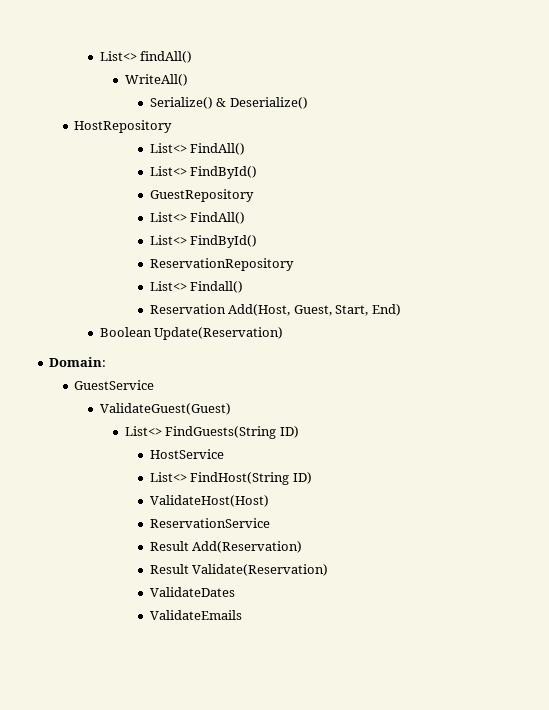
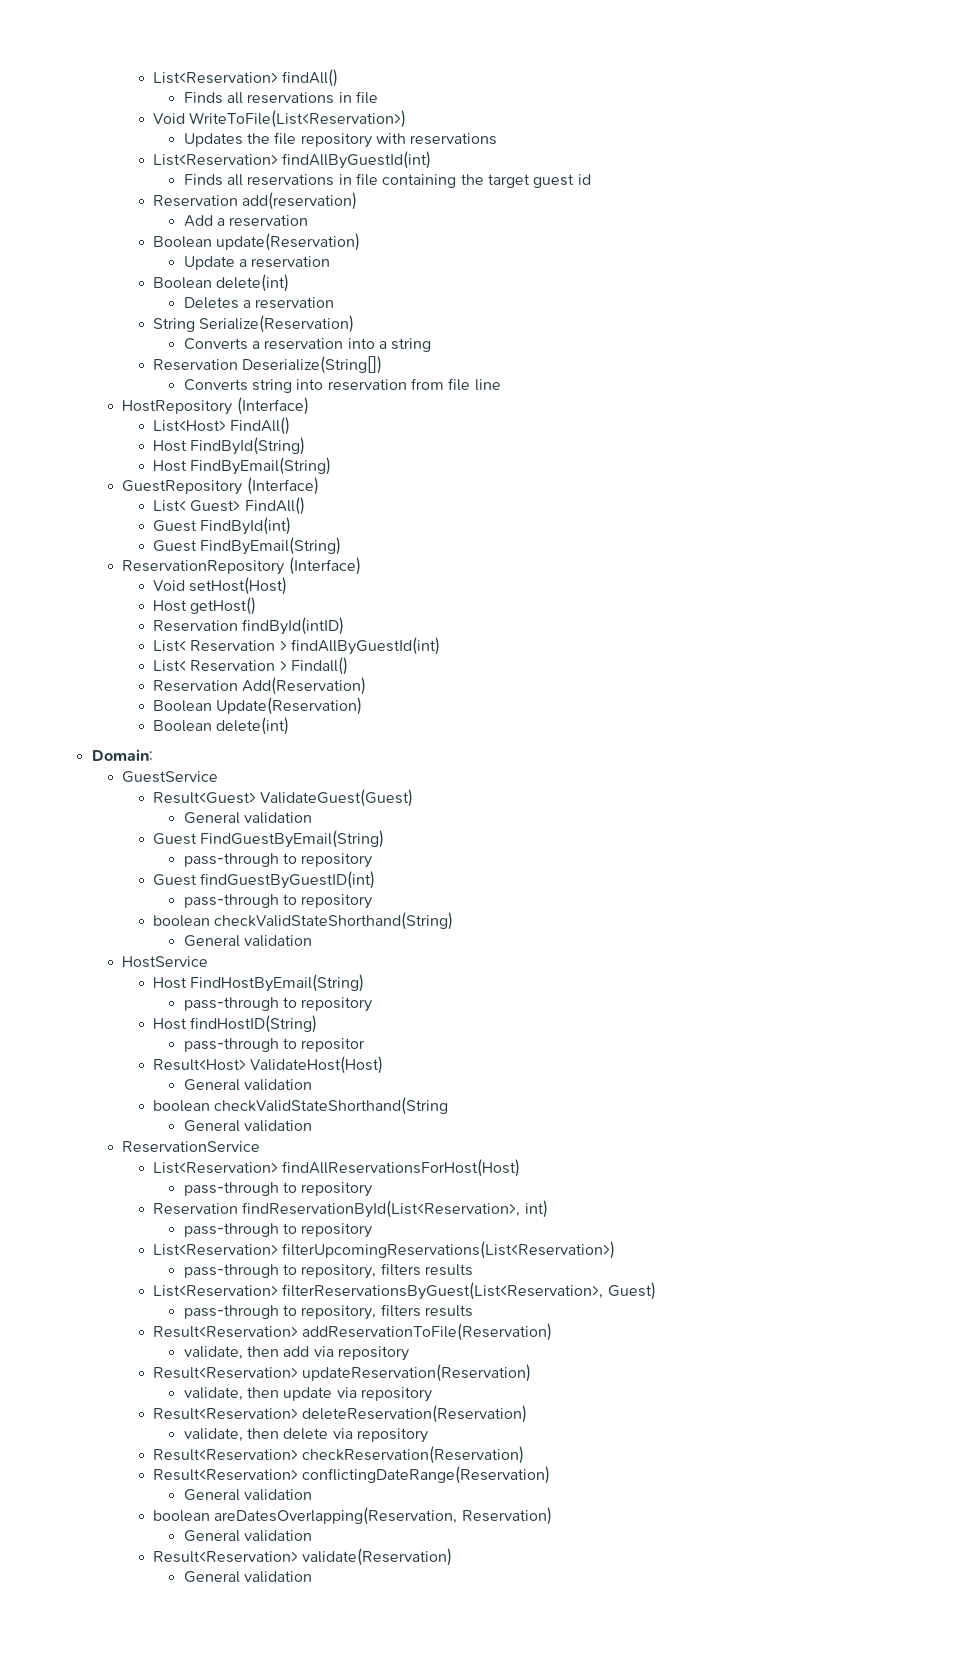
[99,51,137,61] List<> -> [152,72,278,84] List<Reservation>
[124,74,188,86] [149,97,308,109] WriteAll() // Serialize() & Deserialize() -> [183,91,378,104] [152,110,407,128] [183,132,498,148] [152,151,432,169] [183,173,591,188] [152,192,358,210] [183,215,309,227] [152,233,361,251] [183,256,331,270] [152,274,290,292] [183,297,335,309] [152,315,355,333] [183,338,432,352] [152,356,383,374] [183,378,501,393] Finds all reservations in file // Void WriteToFile(List<Reservation>) // Updates the file repository with reservations // List<Reservation> findAllByGuestId(int) // Finds all reservations in file containing the target guest id // Reservation add(reservation) // Add a reservation // Boolean update(Reservation) // Update a reservation // Boolean delete(int) // Deletes a reservation // String Serialize(Reservation) // Converts a reservation into a string // Reservation Deserialize(String[]) // Converts string into reservation from file line
[149,143,246,155] [149,166,258,179] [149,189,254,202] [149,212,246,224] [149,235,258,248] [149,258,294,271] [149,281,244,293] [149,304,401,316] // List<> FindAll() // List<> FindById() // GuestRepository // List<> FindAll() // List<> FindById() // ReservationRepository // List<> Findall() // Reservation Add(Host, Guest, Start, End) -> [236,397,309,415] [152,417,291,435] [152,437,306,455] [152,457,332,475] [122,477,319,495] [152,497,305,515] [152,517,292,535] [152,537,342,555] [122,557,361,575] [152,577,288,595] [152,597,257,615] [152,617,345,635] [152,637,440,655] [152,657,348,675] [152,677,367,695] (Interface) // List<Host> FindAll() // Host FindById(String) // Host FindByEmail(String) // GuestRepository (Interface) // List< Guest> FindAll() // Guest FindById(int) // Guest FindByEmail(String) // ReservationRepository (Interface) // Void setHost(Host) // Host getHost() // Reservation findById(intID) // List< Reservation > findAllByGuestId(int) // List< Reservation > Findall() // Reservation Add(Reservation)
(284, 333) none -> [152,717,290,735] // Boolean delete(int)
(155, 385) none -> [152,792,256,804] Result<Guest>
[124,426,299,439] [149,449,224,459] [149,472,312,485] [149,495,269,507] [149,518,270,528] [149,541,303,553] [149,564,329,576] [149,587,235,597] [149,610,242,620] List<> FindGuests(String ID) // HostService // List<> FindHost(String ID) // ValidateHost(Host) // ReservationService // Result Add(Reservation) // Result Validate(Reservation) // ValidateDates // ValidateEmails -> [183,812,312,824] [152,830,385,848] [183,853,373,868] [152,871,376,889] [183,894,373,909] [152,912,454,930] [183,935,312,947] [122,956,209,968] [152,974,365,992] [183,997,373,1012] [152,1015,318,1033] [183,1038,366,1052] [152,1056,384,1074] [183,1079,312,1091] [152,1097,449,1115] [183,1120,312,1132] [122,1141,261,1153] [152,1159,521,1177] [183,1182,373,1197] [152,1200,548,1218] [183,1223,373,1238] [152,1241,616,1259] [183,1263,473,1279] [152,1282,656,1300] [183,1304,473,1320] [152,1323,553,1341] [183,1346,409,1361] [152,1364,532,1382] [183,1387,432,1402] [152,1405,528,1423] [183,1428,428,1443] [152,1446,525,1464] [152,1466,551,1484] [183,1489,312,1501] [152,1507,552,1525] [183,1530,312,1542] [152,1548,453,1566] [183,1571,312,1583] General validation // Guest FindGuestByEmail(String) // pass-through to repository // Guest findGuestByGuestID(int) // pass-through to repository // boolean checkValidStateShorthand(String) // General validation // HostService // Host FindHostByEmail(String) // pass-through to repository // Host findHostID(String) // pass-through to repositor // Result<Host> ValidateHost(Host) // General validation // boolean checkValidStateShorthand(String // General validation // ReservationService // List<Reservation> findAllReservationsForHost(Host) // pass-through to repository // Reservation findReservationById(List<Reservation>, int) // pass-through to repository // List<Reservation> filterUpcomingReservations(List<Reservation>) // pass-through to repository, filters results // List<Reservation> filterReservationsByGuest(List<Reservation>, Guest) // pass-through to repository, filters results // Result<Reservation> addReservationToFile(Reservation) // validate, then add via repository // Result<Reservation> updateReservation(Reservation) // validate, then update via repository // Result<Reservation> deleteReservation(Reservation) // validate, then delete via repository // Result<Reservation> checkReservation(Reservation) // Result<Reservation> conflictingDateRange(Reservation) // General validation // boolean areDatesOverlapping(Reservation, Reservation) // General validation // Result<Reservation> validate(Reservation) // General validation

